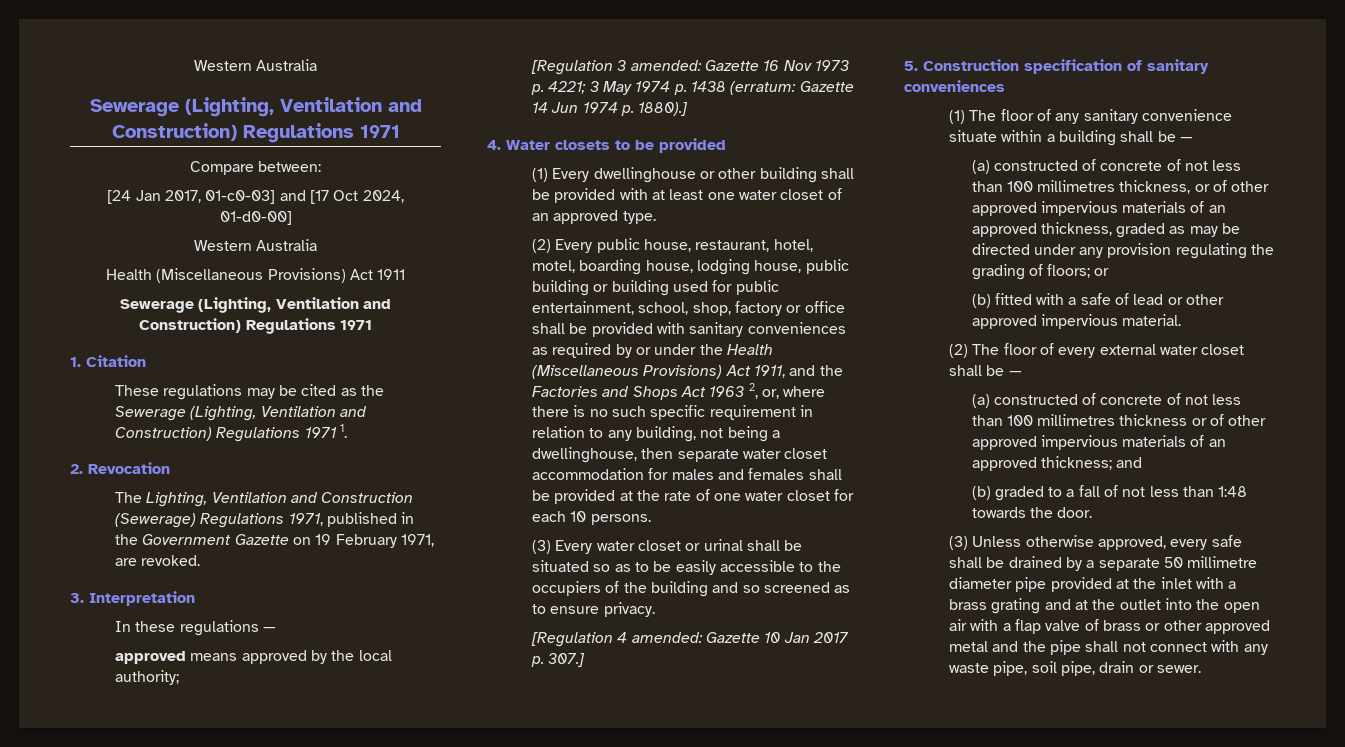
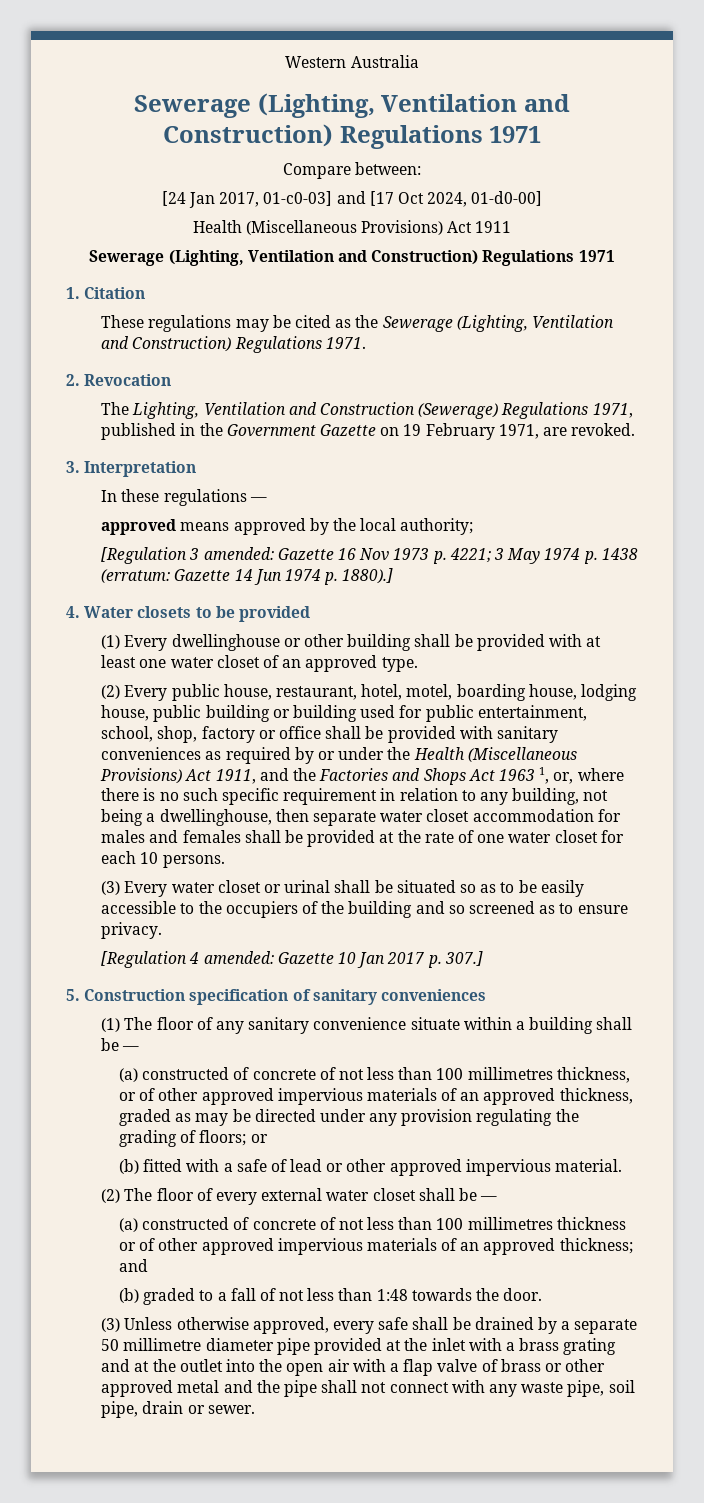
[193,239,318,251] // Western Australia -> (543, 198) none
[304,424,347,438] 1971 1. -> [325,337,366,349] 1971.
[748,383,758,399] 2, -> [539,767,550,784] 1,

